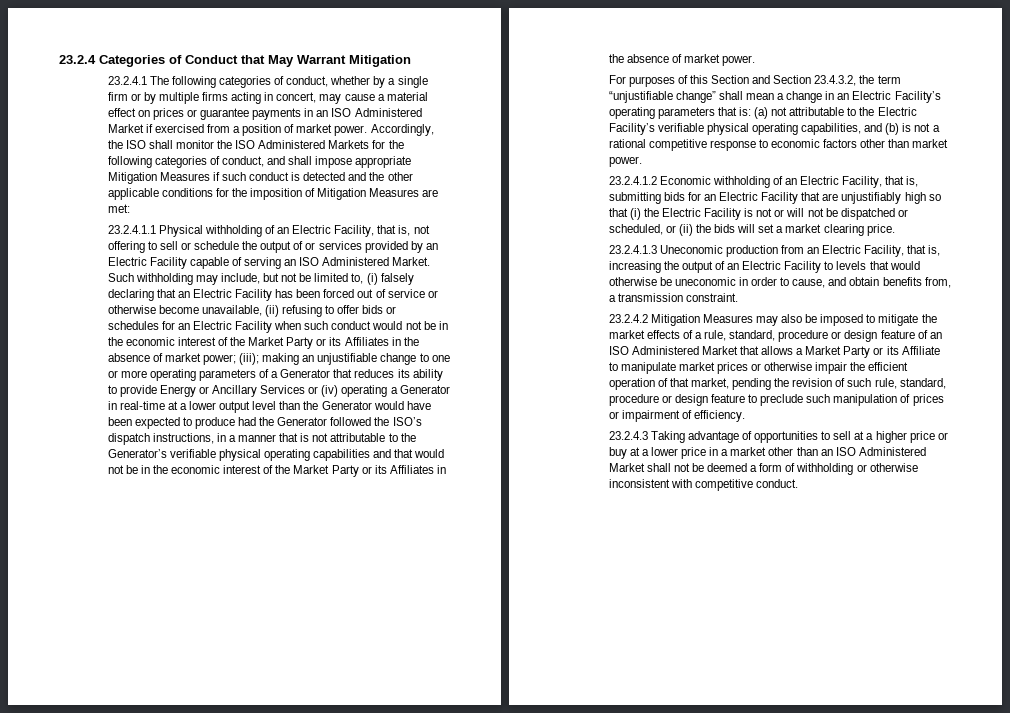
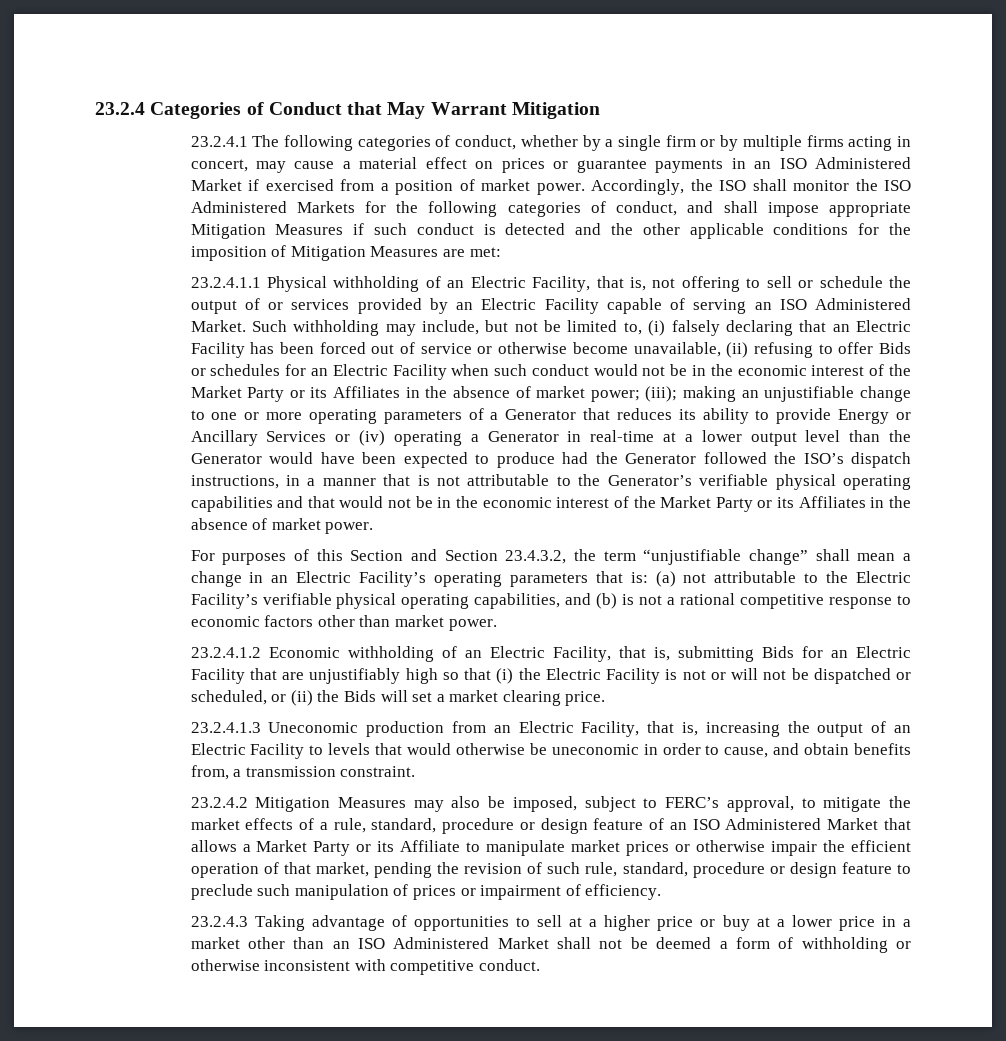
[362,305,384,314] bids -> [878,342,911,354] Bids
[663,192,685,201] bids -> [761,646,794,658] Bids
[713,224,735,233] bids -> [343,690,376,702] Bids
[820,314,864,326] imposed -> [512,796,794,812] imposed, subject to FERC’s approval,

